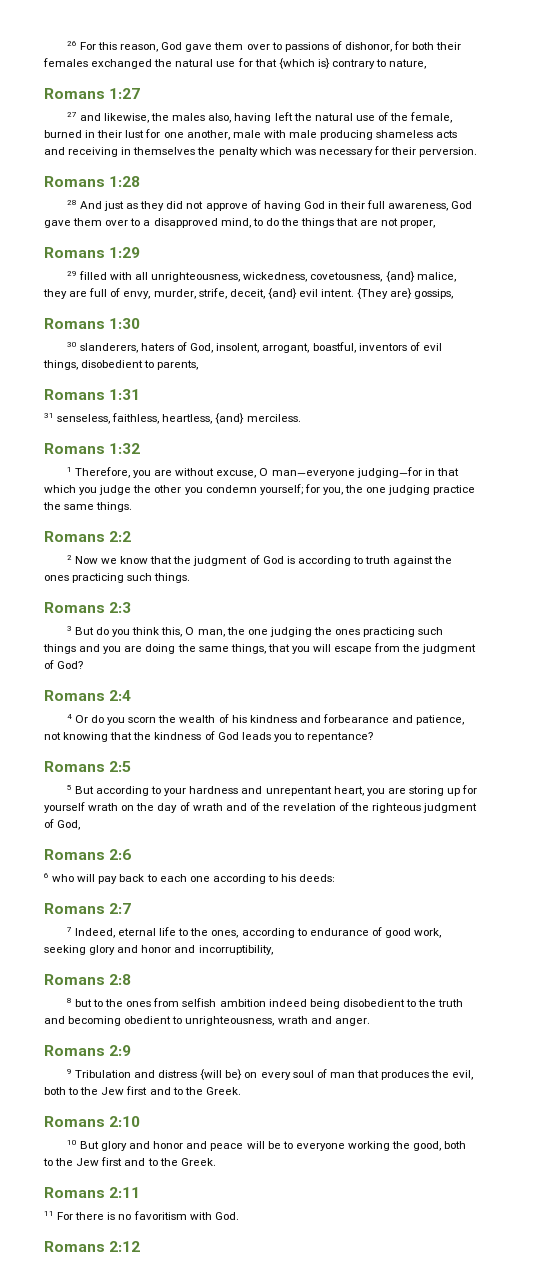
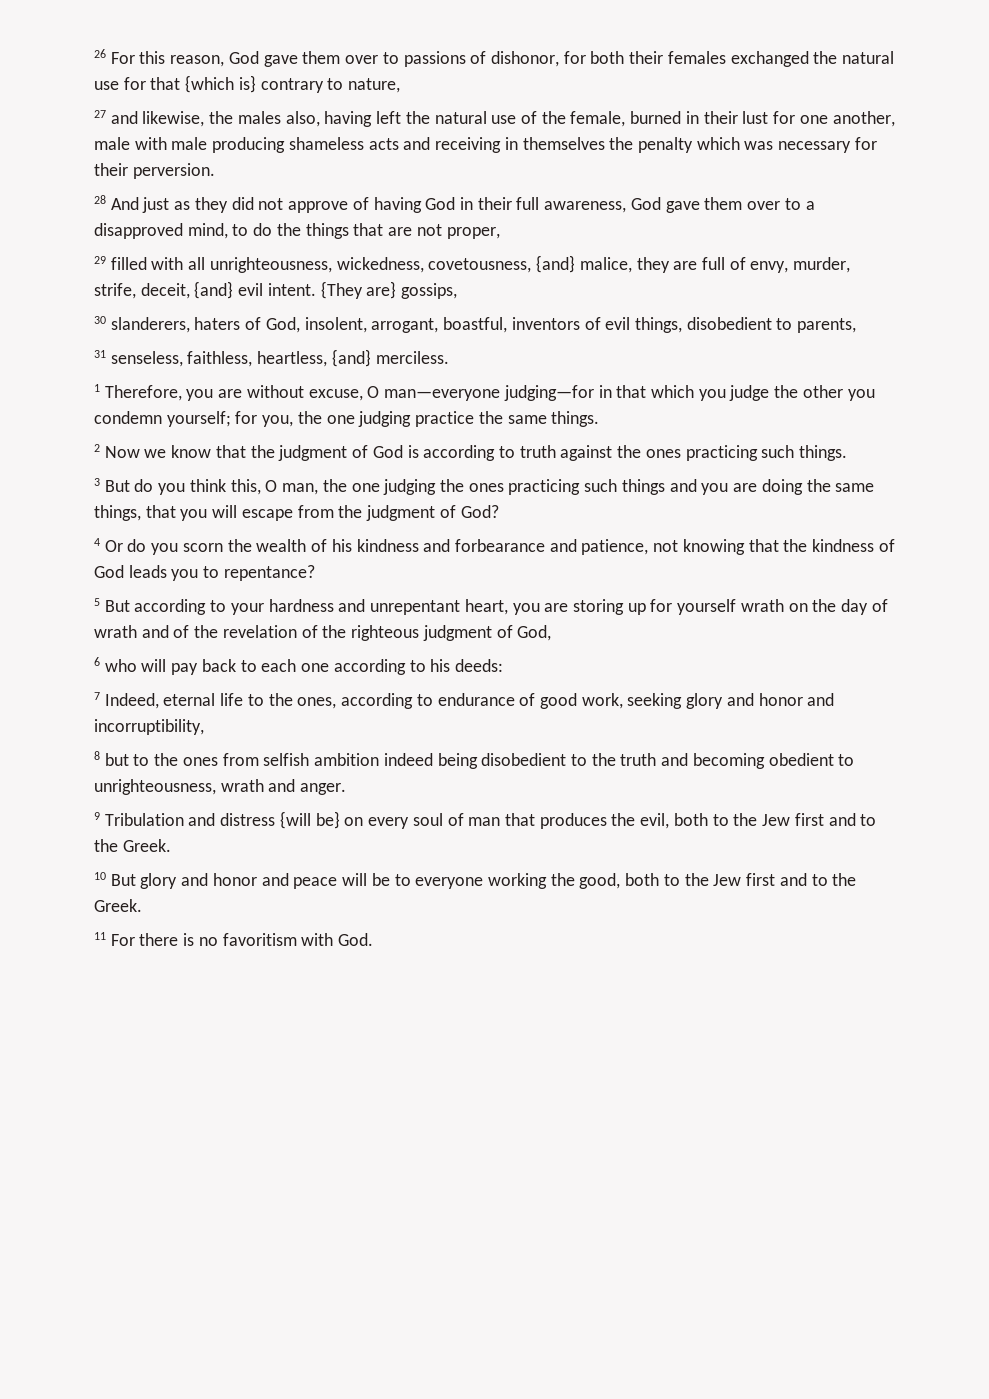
[44,88,141,99] // Romans 1:27 -> (401, 85) none
[44,176,141,187] // Romans 1:28 -> (215, 171) none
[44,247,141,258] // Romans 1:29 -> (500, 233) none
[44,318,141,329] // Romans 1:30 -> (458, 291) none
[44,389,141,400] // Romans 1:31 -> (857, 325) none
[44,443,141,454] // Romans 1:32 -> (449, 357) none
[44,531,132,542] // Romans 2:2 -> (600, 419) none
[44,602,132,613] // Romans 2:3 -> (848, 453) none
[44,690,132,701] // Romans 2:4 -> (499, 511) none
[44,761,132,772] // Romans 2:5 -> (315, 573) none
[44,849,132,860] // Romans 2:6 -> (552, 633) none
[44,903,132,914] // Romans 2:7 -> (503, 665) none
[44,974,132,985] // Romans 2:8 -> (204, 727) none
[44,1045,132,1056] // Romans 2:9 -> (347, 789) none
[44,1116,141,1127] // Romans 2:10 -> (171, 845) none
[44,1187,141,1198] // Romans 2:11 -> (142, 905) none
[44,1241,141,1252] // Romans 2:12 -> (374, 939) none

